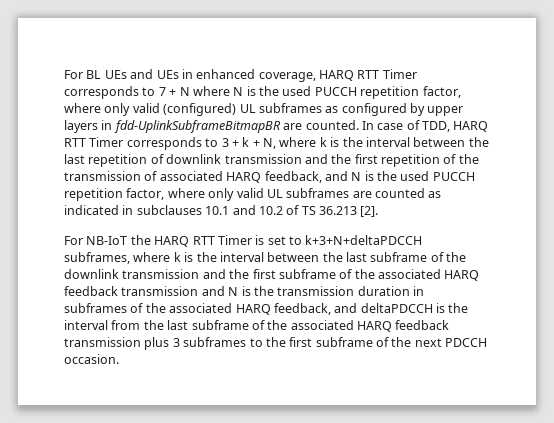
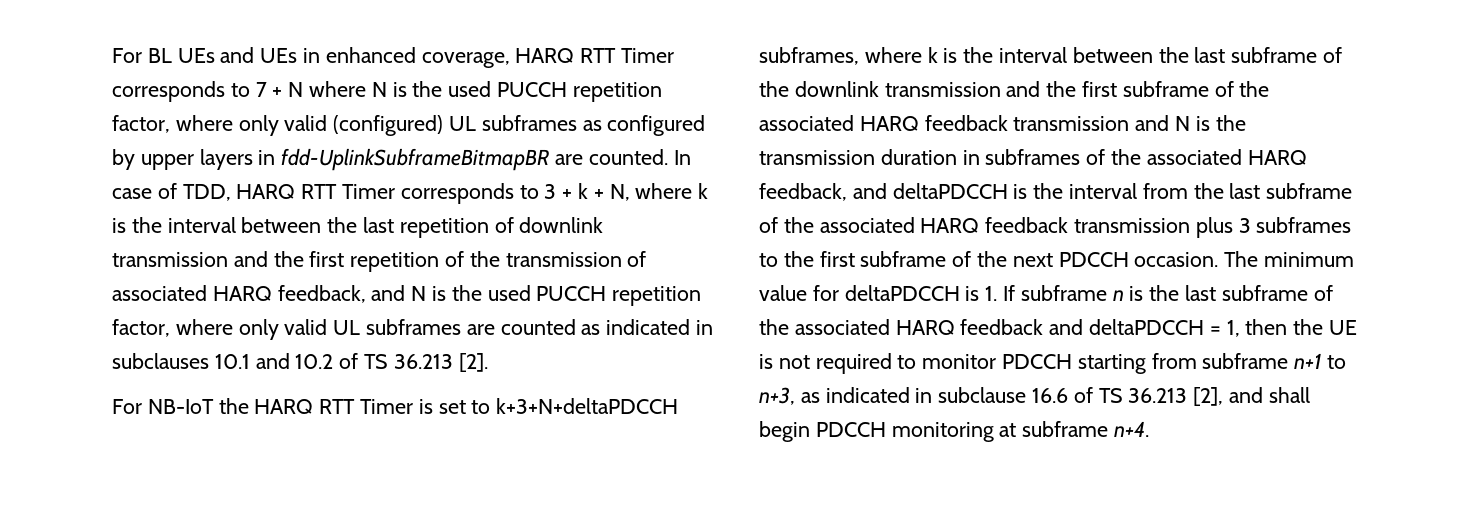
(119, 359) none -> [1224,251,1355,267] [759,285,1333,301] [759,319,1358,337] [759,353,1347,374] [759,387,1310,406] [759,421,1150,442] The minimum value for deltaPDCCH is 1. If subframe n is the last subframe of the associated HARQ feedback and deltaPDCCH = 1, then the UE is not required to monitor PDCCH starting from subframe n+1 to n+3, as indicated in subclause 16.6 of TS 36.213 [2], and shall begin PDCCH monitoring at subframe n+4.

